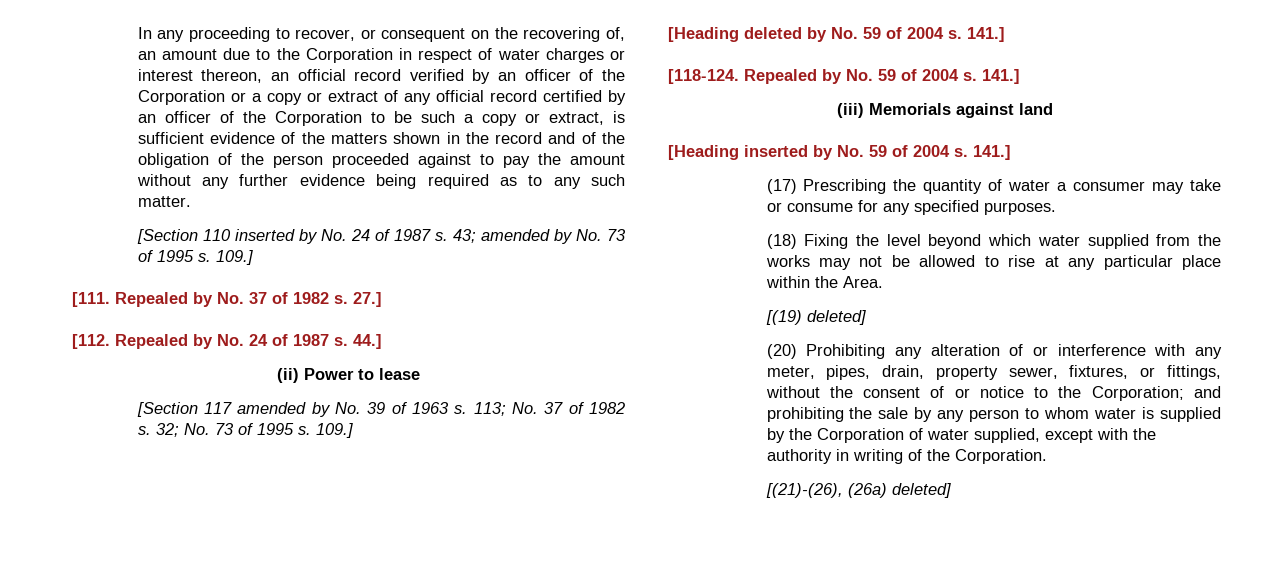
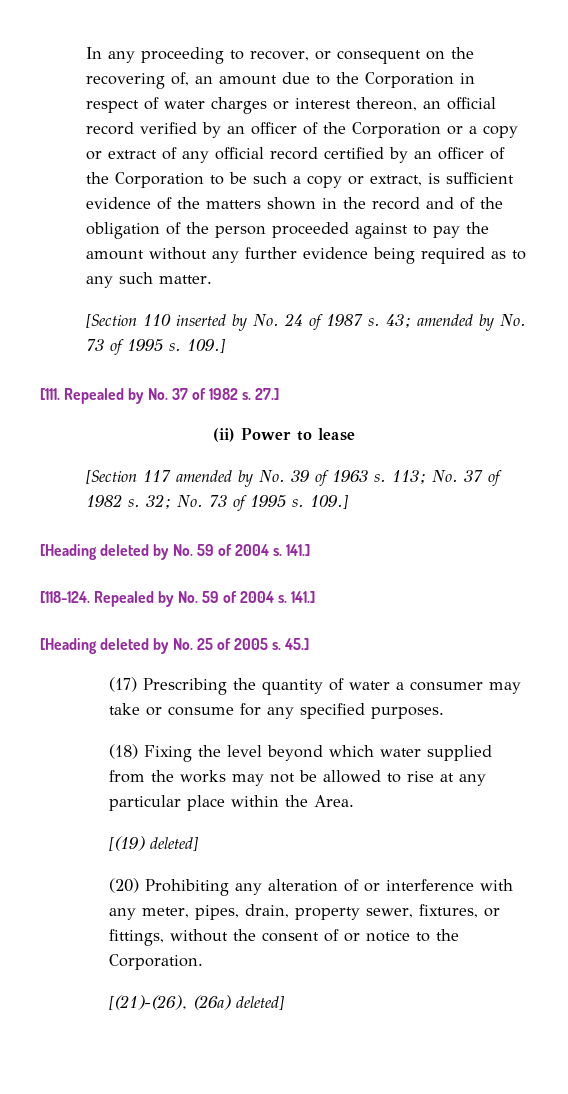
[72,334,382,349] // [112. Repealed by No. 24 of 1987 s. 44.] -> (280, 394) none
[836,103,1053,118] [668,145,1011,160] // (iii) Memorials against land // [Heading inserted by No. 59 of 2004 s. 141.] -> [40,638,310,654] // [Heading deleted by No. 25 of 2005 s. 45.]
[1091,386,1221,401] [766,407,1221,422] [766,428,1156,443] [766,449,950,464] Corporation; and prohibiting the sale by any person to whom water is supplied by the Corporation of water supplied, except with the authority in writing of the -> (460, 935) none

